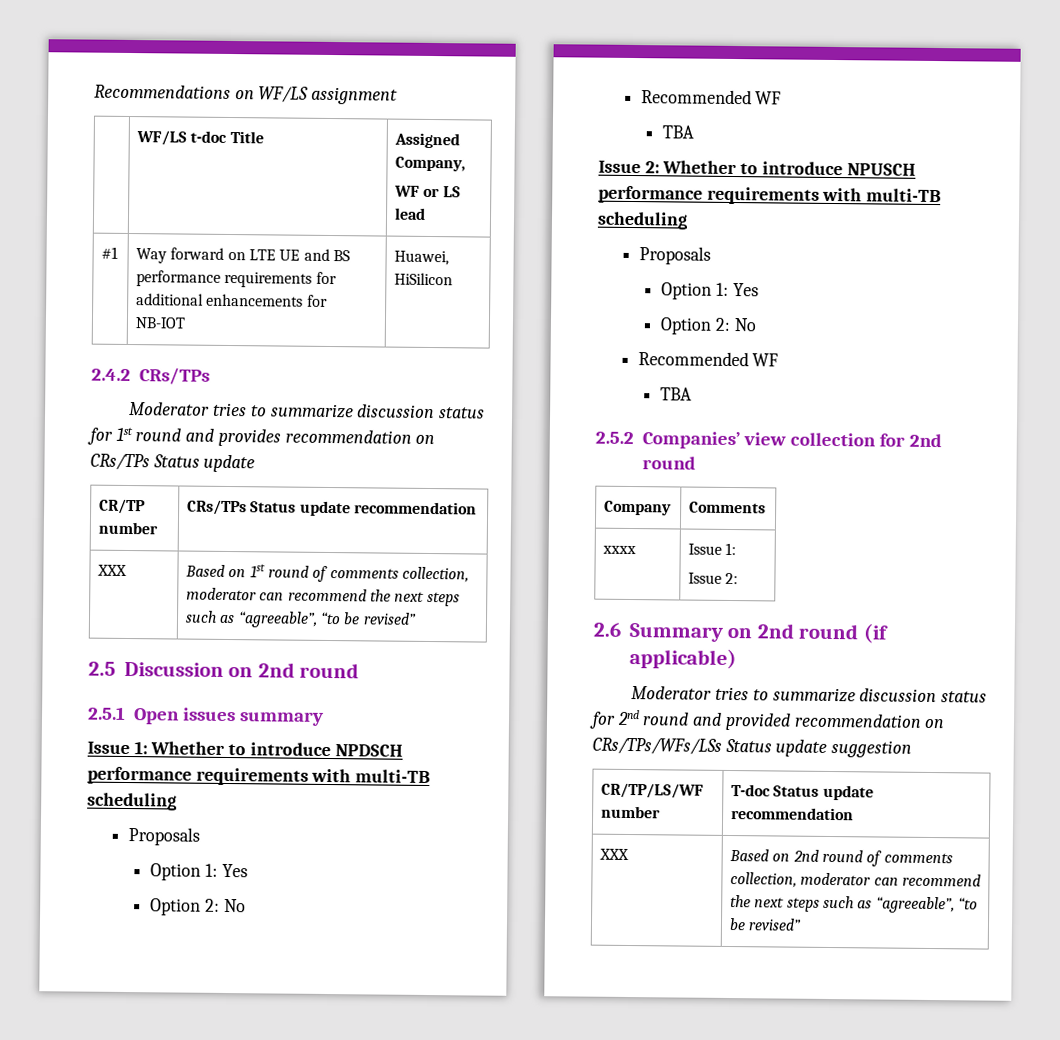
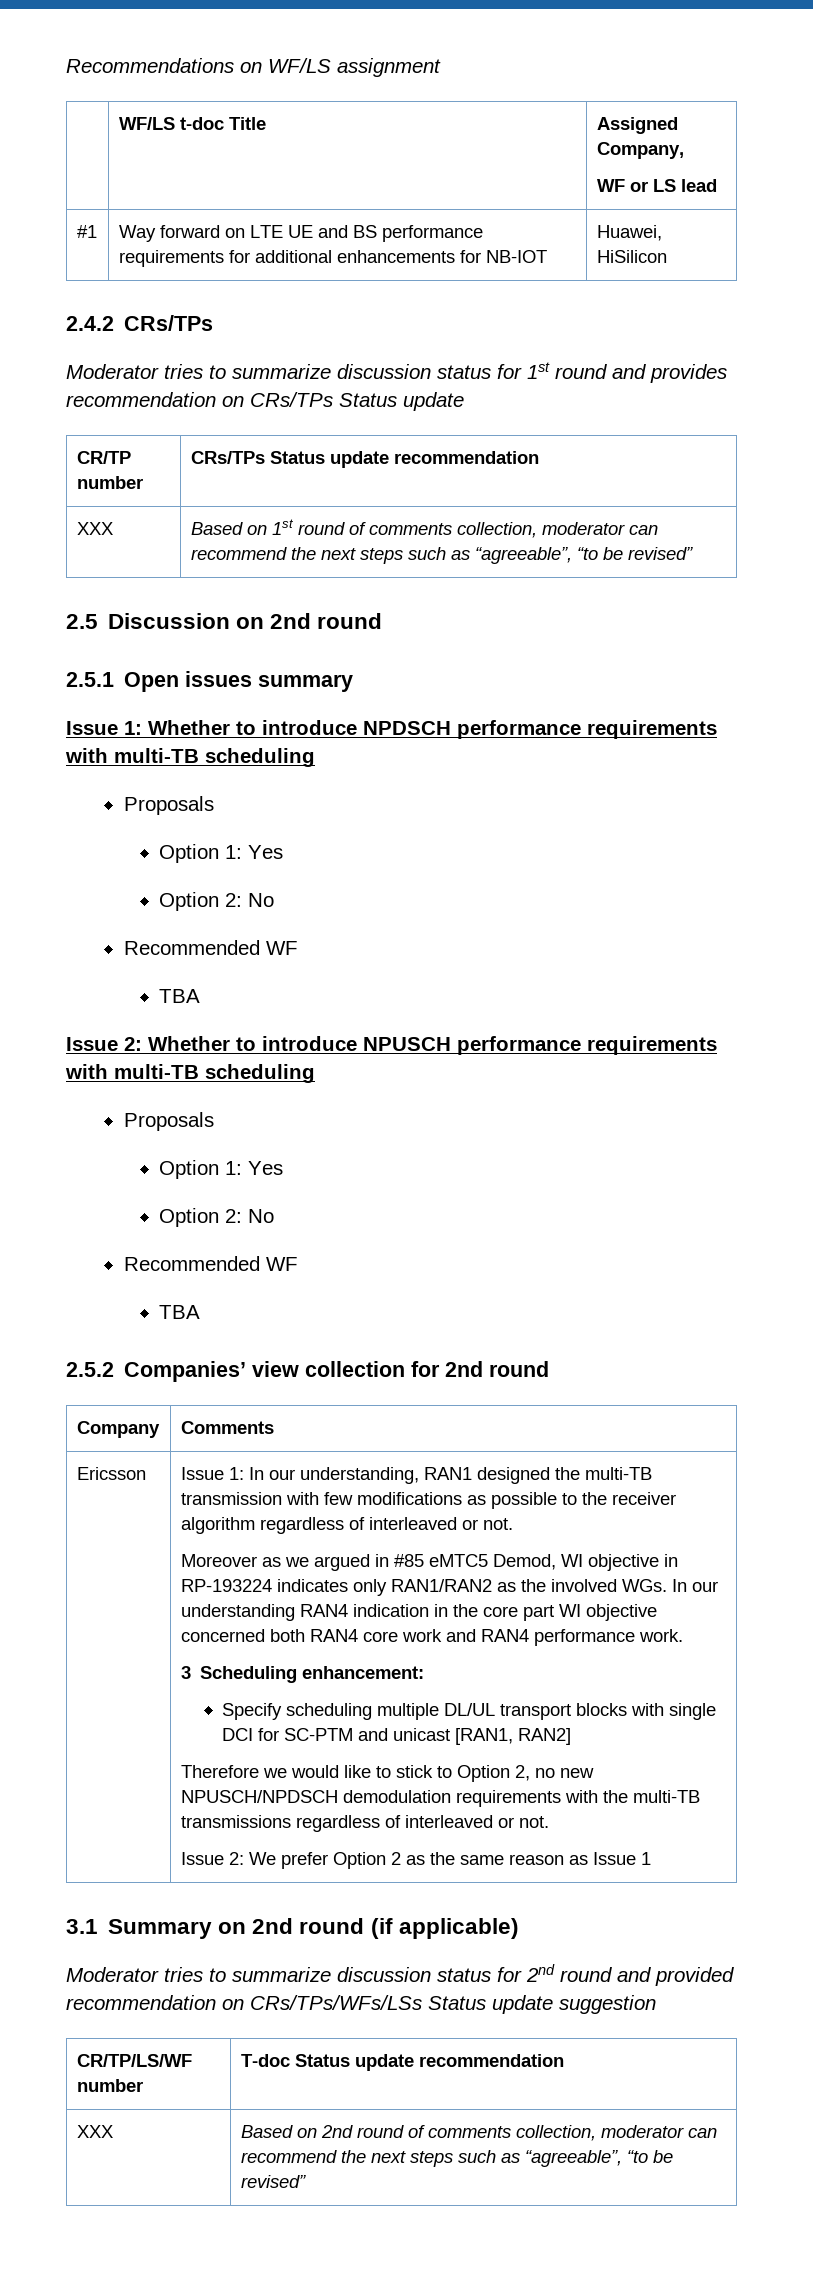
[602,545,637,555] [688,542,737,556] [688,572,739,585] [593,622,621,637] xxxx | Issue 1: // Issue 2: // 2.6 -> [76,1467,146,1480] [180,1467,652,1484] [180,1492,676,1509] [180,1517,513,1534] [180,1554,678,1571] [180,1579,718,1596] [180,1604,657,1621] [180,1629,683,1646] [180,1666,424,1683] [222,1703,717,1720] [222,1728,572,1745] [180,1765,594,1782] [180,1790,700,1807] [180,1815,549,1832] [180,1852,651,1869] [66,1919,98,1934] Ericsson | Issue 1: In our understanding, RAN1 designed the multi-TB transmission with few modifications as possible to the receiver algorithm regardless of interleaved or not. // Moreover as we argued in #85 eMTC5 Demod, WI objective in RP-193224 indicates only RAN1/RAN2 as the involved WGs. In our understanding RAN4 indication in the core part WI objective concerned both RAN4 core work and RAN4 performance work. // 3 Scheduling enhancement: // Specify scheduling multiple DL/UL transport blocks with single DCI for SC-PTM and unicast [RAN1, RAN2] // Therefore we would like to stick to Option 2, no new NPUSCH/NPDSCH demodulation requirements with the multi-TB transmissions regardless of interleaved or not. // Issue 2: We prefer Option 2 as the same reason as Issue 1 // 3.1

